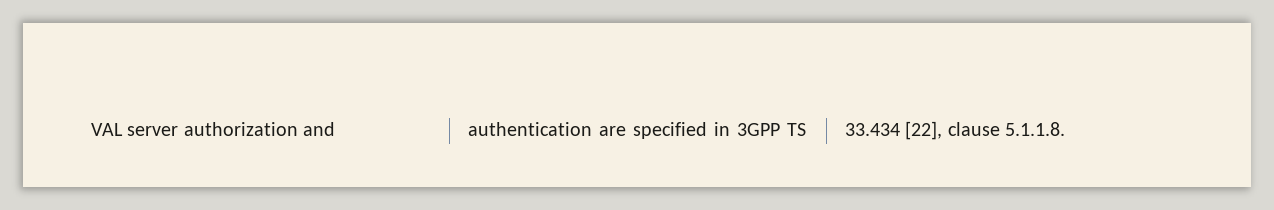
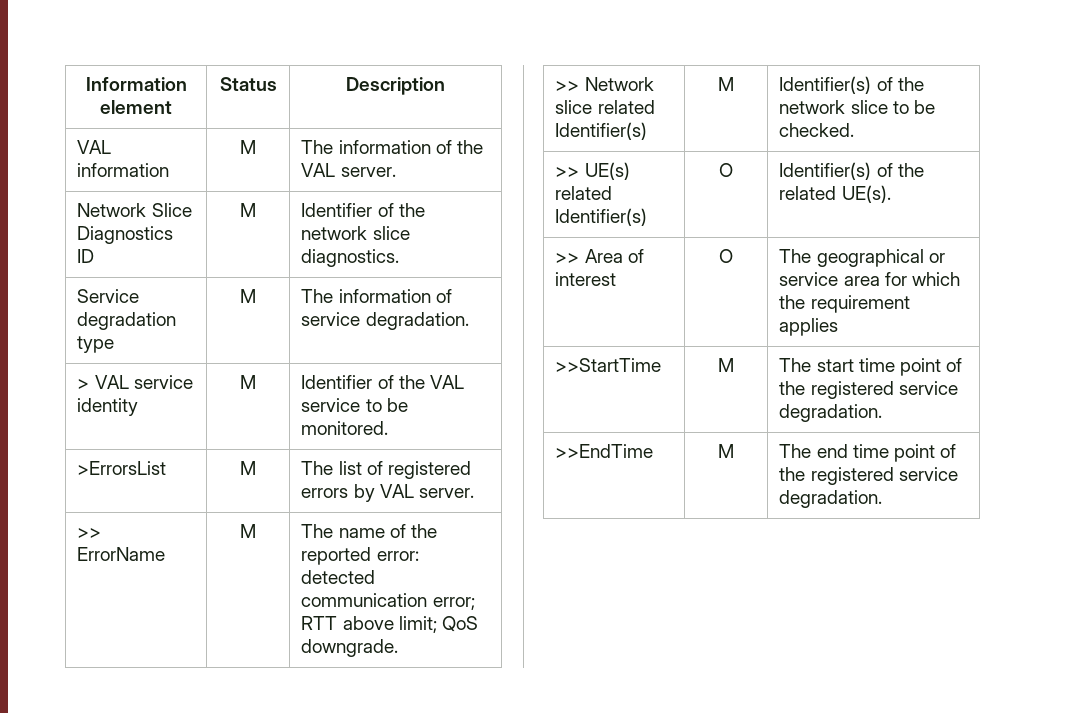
[91,121,1066,140] VAL server authorization and authentication are specified in 3GPP TS 33.434 [22], clause 5.1.1.8. -> [85,77,187,91] [100,100,172,114] [219,77,277,91] [346,77,445,95] [77,140,112,154] [77,163,170,177] [240,140,256,154] [301,140,483,154] [301,163,396,177] [77,203,192,217] [77,226,174,244] [77,249,95,263] [240,203,256,217] [301,203,425,217] [301,226,410,240] [301,249,400,267] [77,289,140,303] [77,312,177,330] [77,336,115,353] [240,289,256,303] [301,289,452,303] [301,312,469,330] [77,375,193,389] [77,398,139,416] [240,375,256,389] [301,375,464,389] [301,398,408,412] [301,421,389,435] [77,461,167,475] [240,461,256,475] [301,461,471,479] [301,484,474,502] [77,528,102,538] [77,547,166,561] [240,524,256,538] [301,524,437,538] [301,547,419,565] [301,570,376,584] [301,593,475,610] [301,616,478,633] [301,639,399,657] [555,77,654,91] [555,100,655,114] [555,122,648,140] [718,77,734,91] [779,76,924,94] [779,100,935,114] [779,123,855,137] [555,162,630,180] [555,186,613,200] [555,208,648,226] [719,163,733,177] [779,162,924,180] [779,185,891,203] [555,249,644,263] [555,272,617,286] [719,249,733,263] [779,249,945,267] [779,272,960,286] [779,295,910,313] [779,318,839,336] [555,358,662,372] [718,358,734,372] [779,358,963,376] [779,381,958,399] [779,404,883,422] [555,444,654,458] [718,444,734,458] [779,444,957,462] [779,467,958,485] [779,490,883,508] Information element | Status | Description // VAL information | M | The information of the VAL server. // Network Slice Diagnostics ID | M | Identifier of the network slice diagnostics. // Service degradation type | M | The information of service degradation. // > VAL service identity | M | Identifier of the VAL service to be monitored. // >ErrorsList | M | The list of registered errors by VAL server. // >> ErrorName | M | The name of the reported error: detected communication error; RTT above limit; QoS downgrade. // >> Network slice related Identifier(s) | M | Identifier(s) of the network slice to be checked. // >> UE(s) related Identifier(s) | O | Identifier(s) of the related UE(s). // >> Area of interest | O | The geographical or service area for which the requirement applies // >>StartTime | M | The start time point of the registered service degradation. // >>EndTime | M | The end time point of the registered service degradation.

